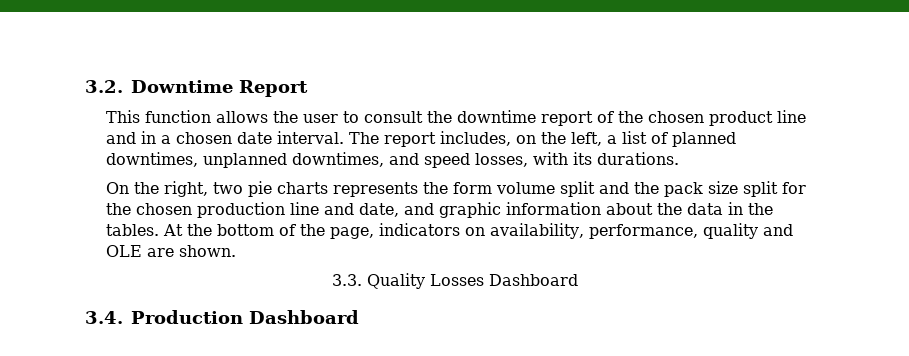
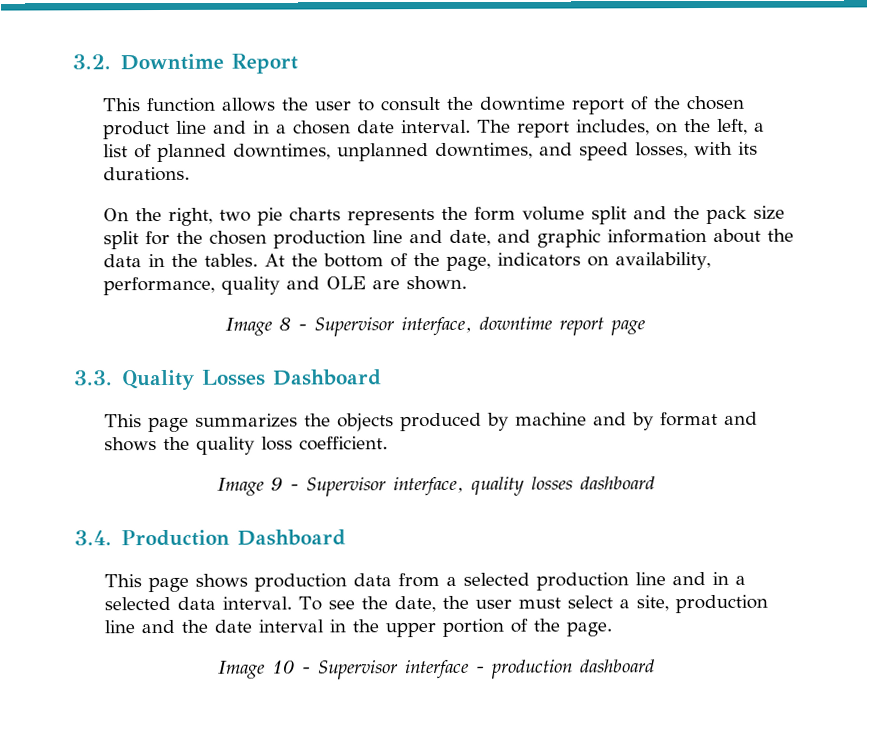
[331,273,578,289] [85,310,359,324] 3.3. Quality Losses Dashboard // 3.4. Production Dashboard -> [224,316,645,337] [73,369,382,391] [104,411,759,433] [104,436,389,455] [216,476,655,497] [74,529,346,547] [104,571,747,593] [104,594,769,614] [104,618,613,638] [218,659,655,680] Image 8 - Supervisor interface, downtime report page // 3.3. Quality Losses Dashboard // This page summarizes the objects produced by machine and by format and shows the quality loss coefficient. // Image 9 - Supervisor interface, quality losses dashboard // 3.4. Production Dashboard // This page shows production data from a selected production line and in a selected data interval. To see the date, the user must select a site, production line and the date interval in the upper portion of the page. // Image 10 - Supervisor interface - production dashboard

